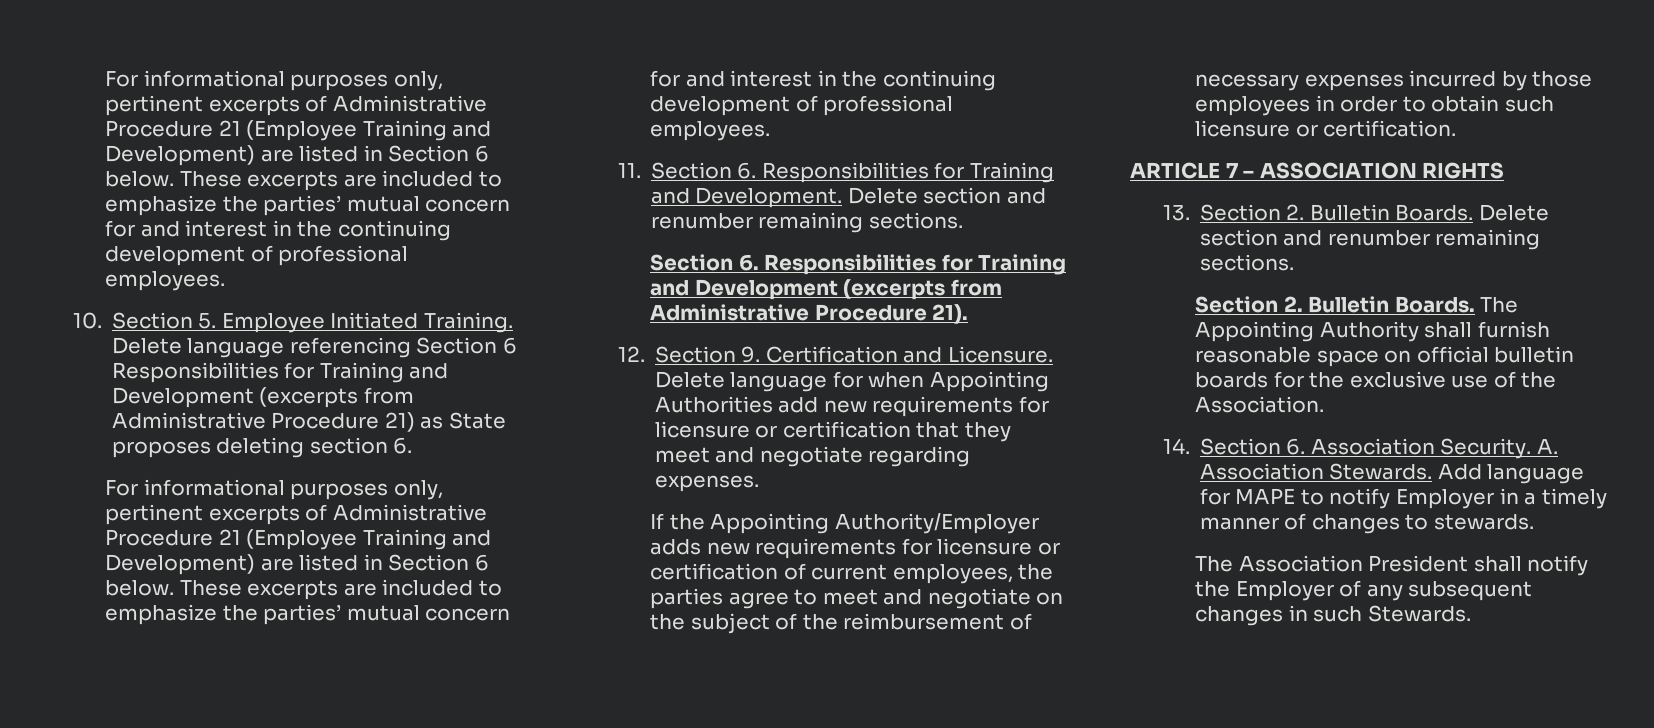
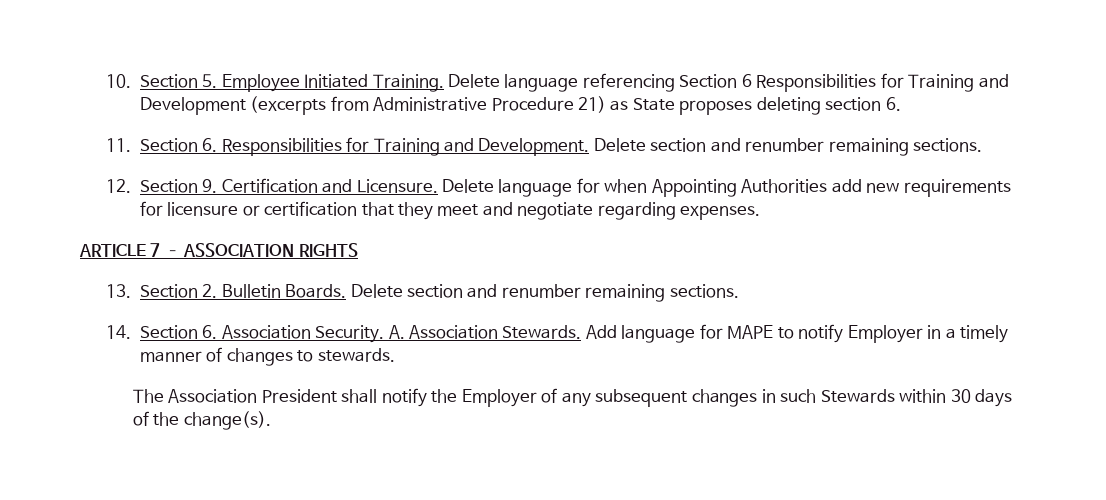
[105,70,443,91] [105,95,487,116] [105,120,492,141] [105,145,489,166] [105,170,502,191] [105,195,511,216] [105,220,451,241] [105,245,409,266] [105,271,226,291] For informational purposes only, pertinent excerpts of Administrative Procedure 21 (Employee Training and Development) are listed in Section 6 below. These excerpts are included to emphasize the parties’ mutual concern for and interest in the continuing development of professional employees. // -> (106, 81) none
[105,479,443,500] [105,504,487,525] [105,529,492,550] [105,554,489,575] [105,579,502,600] [105,604,511,625] [650,70,996,91] [650,95,954,116] [650,121,771,141] // For informational purposes only, pertinent excerpts of Administrative Procedure 21 (Employee Training and Development) are listed in Section 6 below. These excerpts are included to emphasize the parties’ mutual concern for and interest in the continuing development of professional employees. -> (901, 104) none
[650,254,1067,275] [650,279,1002,300] [650,304,969,324] // Section 6. Responsibilities for Training and Development (excerpts from Administrative Procedure 21). -> (983, 145) none
[650,513,1039,534] [650,538,1060,559] [650,563,1054,584] [650,588,1064,609] [650,613,1032,634] [1195,70,1593,91] [1195,95,1554,116] [1195,120,1457,137] // If the Appointing Authority/Employer adds new requirements for licensure or certification of current employees, the parties agree to meet and negotiate on the subject of the reimbursement of necessary expenses incurred by those employees in order to obtain such licensure or certification. -> (761, 213) none
[1195,296,1519,313] [1195,321,1550,342] [1195,346,1575,367] [1195,371,1557,388] [1195,396,1325,413] // Section 2. Bulletin Boards. The Appointing Authority shall furnish reasonable space on official bulletin boards for the exclusive use of the Association. -> (739, 291) none
[1367,605,1471,622] Stewards. -> [820,389,1013,407] [132,411,271,430] Stewards within 30 days of the change(s).

